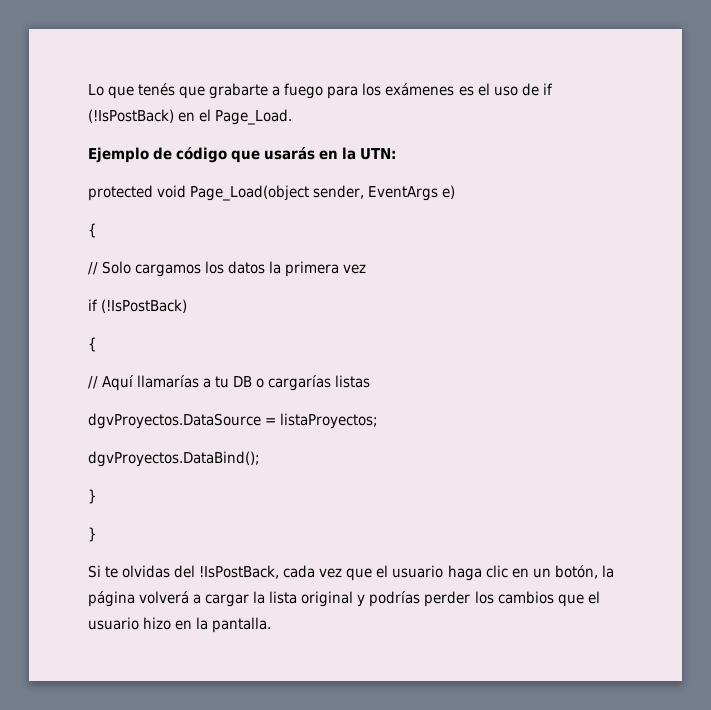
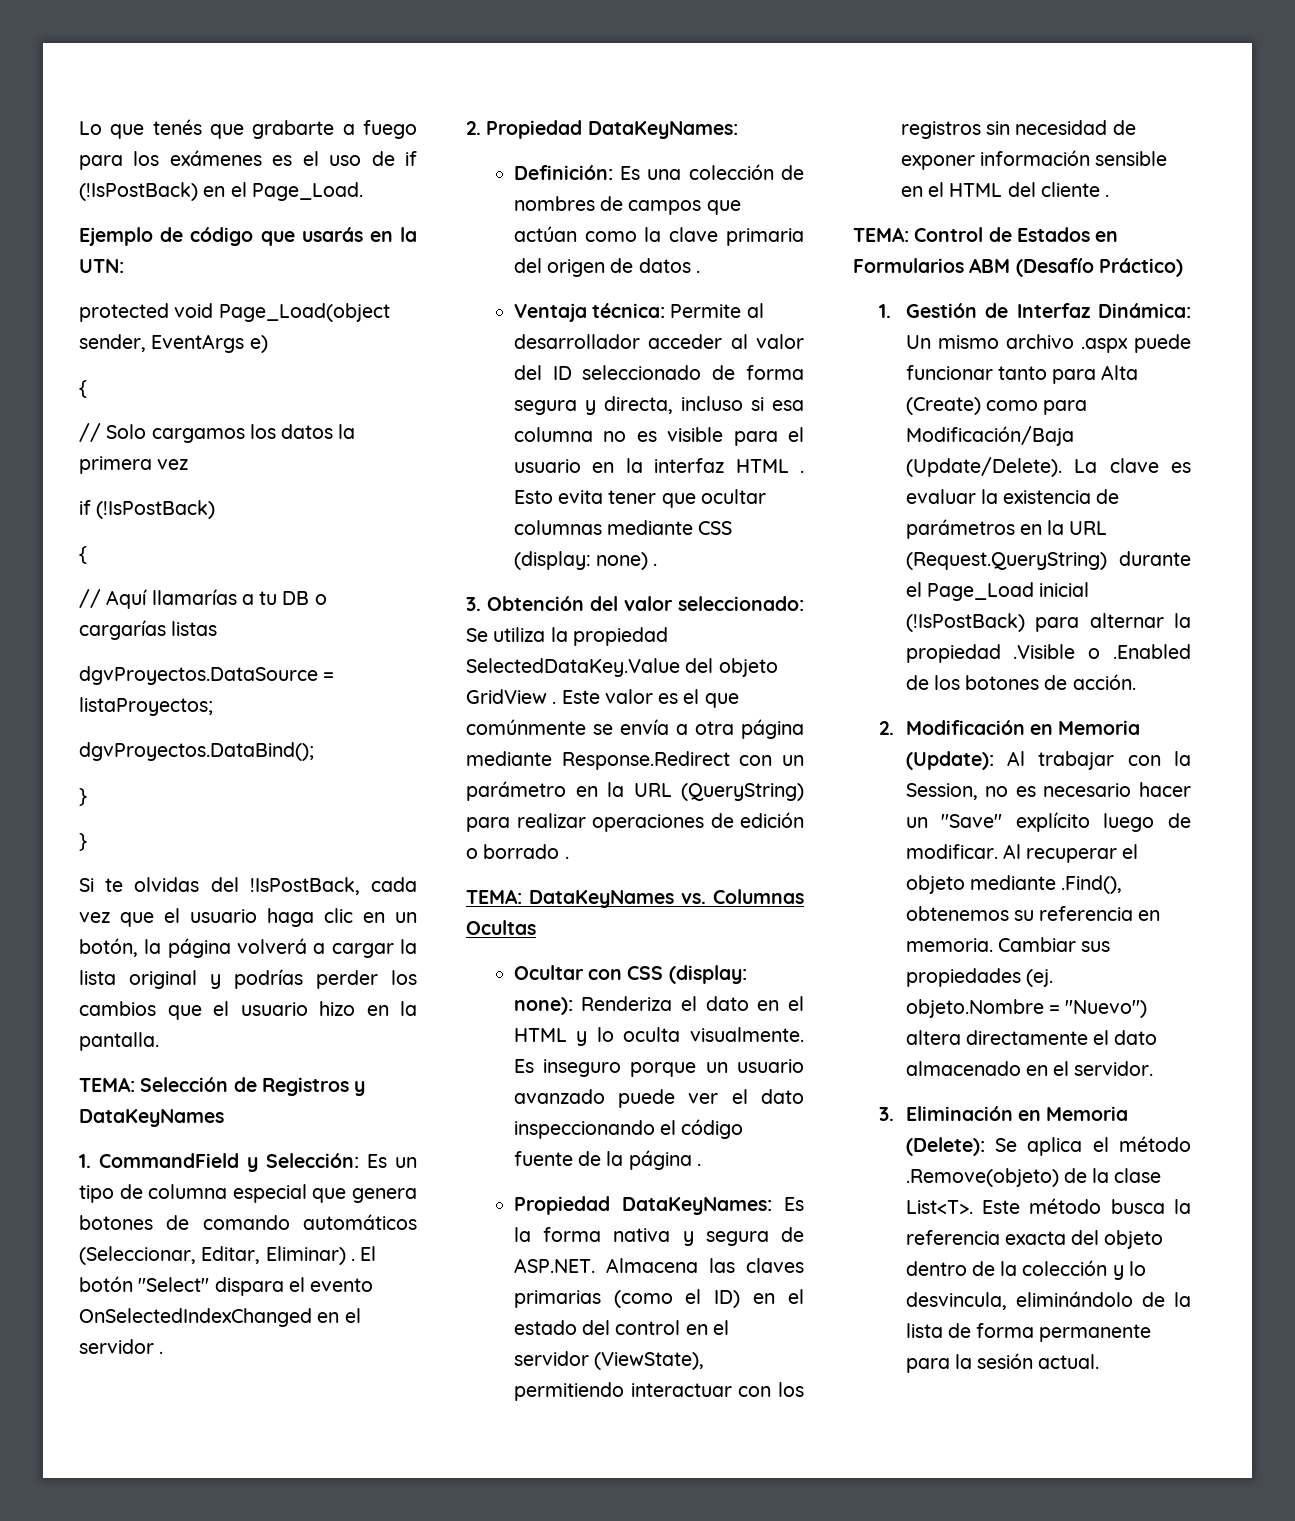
(272, 625) none -> [79,1077,366,1096] [79,1109,224,1127] [79,1153,417,1172] [79,1184,417,1203] [79,1214,417,1230] [79,1246,377,1265] [79,1276,374,1296] [79,1308,361,1327] [79,1339,164,1354] [466,120,738,139] [513,164,804,180] [513,196,741,215] [513,226,804,246] [513,258,700,277] [513,303,764,322] [513,334,804,349] [513,365,804,380] [513,396,804,415] [513,427,804,446] [513,458,804,473] [513,489,766,508] [513,520,733,535] [513,551,658,570] [466,596,804,611] [466,627,668,646] [466,658,778,677] [466,689,739,708] [466,719,804,739] [466,751,804,770] [466,781,804,801] [466,812,804,832] [466,844,569,859] [466,889,804,908] [466,920,536,935] [513,965,747,984] [513,996,804,1015] [513,1027,804,1046] [513,1059,804,1077] [513,1089,804,1108] [513,1119,744,1139] [513,1150,701,1170] [513,1196,804,1215] [513,1227,804,1246] [513,1258,804,1273] [513,1289,804,1308] [513,1320,729,1335] [513,1351,705,1370] [513,1382,804,1401] [900,120,1136,139] [900,150,1168,170] [900,182,1110,197] [853,227,1119,242] [853,258,1183,277] [879,303,1191,318] [905,334,1191,353] [905,365,1139,384] [905,397,1088,415] [905,426,1074,446] [905,457,1191,477] [905,489,1120,504] [905,519,1108,539] [905,551,1191,570] [905,582,1090,601] [905,613,1191,632] [905,644,1191,663] [905,674,1136,690] [879,720,1141,735] [905,751,1191,770] [905,782,1191,800] [905,812,1191,832] [905,844,1139,863] [905,875,1123,894] [905,906,1161,921] [905,937,1111,952] [905,968,1053,987] [905,999,1148,1018] [905,1030,1158,1045] [905,1061,1154,1076] [879,1106,1129,1121] [905,1136,1191,1156] [905,1168,1162,1187] [905,1198,1191,1214] [905,1230,1164,1249] [905,1260,1147,1280] [905,1291,1191,1310] [905,1323,1152,1342] [905,1353,1100,1373] // TEMA: Selección de Registros y DataKeyNames // 1. CommandField y Selección: Es un tipo de columna especial que genera botones de comando automáticos (Seleccionar, Editar, Eliminar) . El botón "Select" dispara el evento OnSelectedIndexChanged en el servidor . // 2. Propiedad DataKeyNames: // Definición: Es una colección de nombres de campos que actúan como la clave primaria del origen de datos . // Ventaja técnica: Permite al desarrollador acceder al valor del ID seleccionado de forma segura y directa, incluso si esa columna no es visible para el usuario en la interfaz HTML . Esto evita tener que ocultar columnas mediante CSS (display: none) . // 3. Obtención del valor seleccionado: Se utiliza la propiedad SelectedDataKey.Value del objeto GridView . Este valor es el que comúnmente se envía a otra página mediante Response.Redirect con un parámetro en la URL (QueryString) para realizar operaciones de edición o borrado . // TEMA: DataKeyNames vs. Columnas Ocultas // Ocultar con CSS (display: none): Renderiza el dato en el HTML y lo oculta visualmente. Es inseguro porque un usuario avanzado puede ver el dato inspeccionando el código fuente de la página . // Propiedad DataKeyNames: Es la forma nativa y segura de ASP.NET. Almacena las claves primarias (como el ID) en el estado del control en el servidor (ViewState), permitiendo interactuar con los registros sin necesidad de exponer información sensible en el HTML del cliente . // TEMA: Control de Estados en Formularios ABM (Desafío Práctico) // 1. Gestión de Interfaz Dinámica: Un mismo archivo .aspx puede funcionar tanto para Alta (Create) como para Modificación/Baja (Update/Delete). La clave es evaluar la existencia de parámetros en la URL (Request.QueryString) durante el Page_Load inicial (!IsPostBack) para alternar la propiedad .Visible o .Enabled de los botones de acción. // 2. Modificación en Memoria (Update): Al trabajar con la Session, no es necesario hacer un "Save" explícito luego de modificar. Al recuperar el objeto mediante .Find(), obtenemos su referencia en memoria. Cambiar sus propiedades (ej. objeto.Nombre = "Nuevo") altera directamente el dato almacenado en el servidor. // 3. Eliminación en Memoria (Delete): Se aplica el método .Remove(objeto) de la clase List<T>. Este método busca la referencia exacta del objeto dentro de la colección y lo desvincula, eliminándolo de la lista de forma permanente para la sesión actual.

